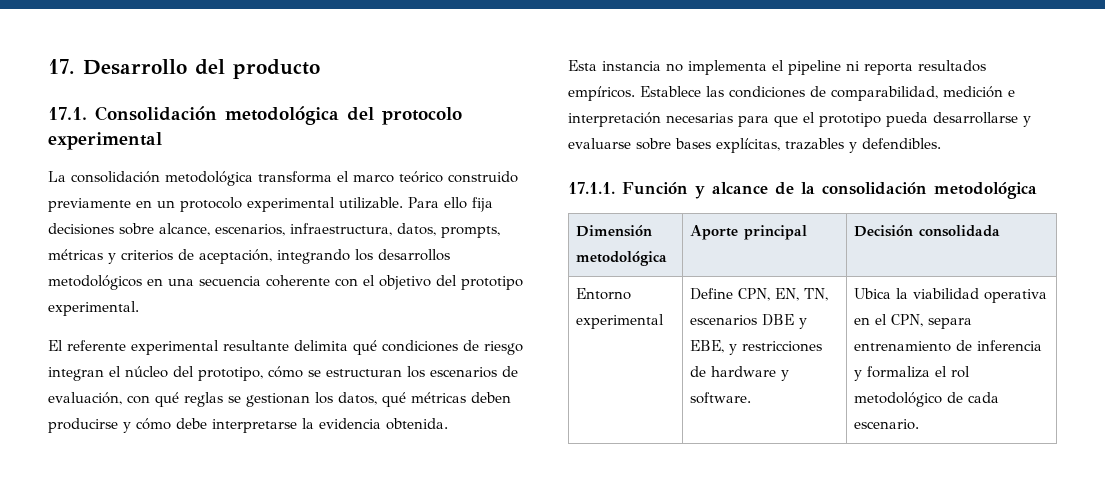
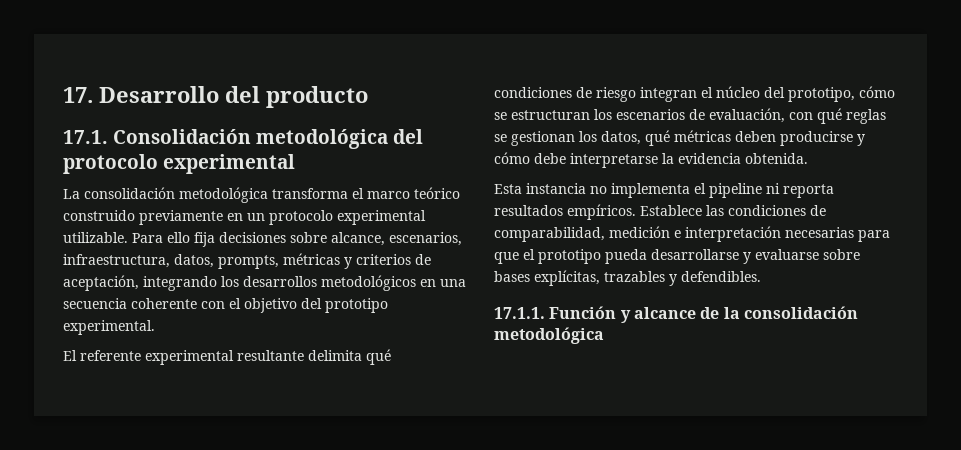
[576,225,653,237] [576,251,668,266] [690,225,808,240] [854,225,1001,237] [576,288,632,300] [576,314,665,329] [690,288,829,301] [690,314,808,329] [690,340,823,355] [690,366,790,381] [690,392,752,404] [854,288,1048,303] [854,314,973,329] [854,340,1043,352] [854,366,971,381] [854,392,1000,407] [854,419,920,430] // Dimensión metodológica | Aporte principal | Decisión consolidada // Entorno experimental | Define CPN, EN, TN, escenarios DBE y EBE, y restricciones de hardware y software. | Ubica la viabilidad operativa en el CPN, separa entrenamiento de inferencia y formaliza el rol metodológico de cada escenario. -> (604, 335) none

